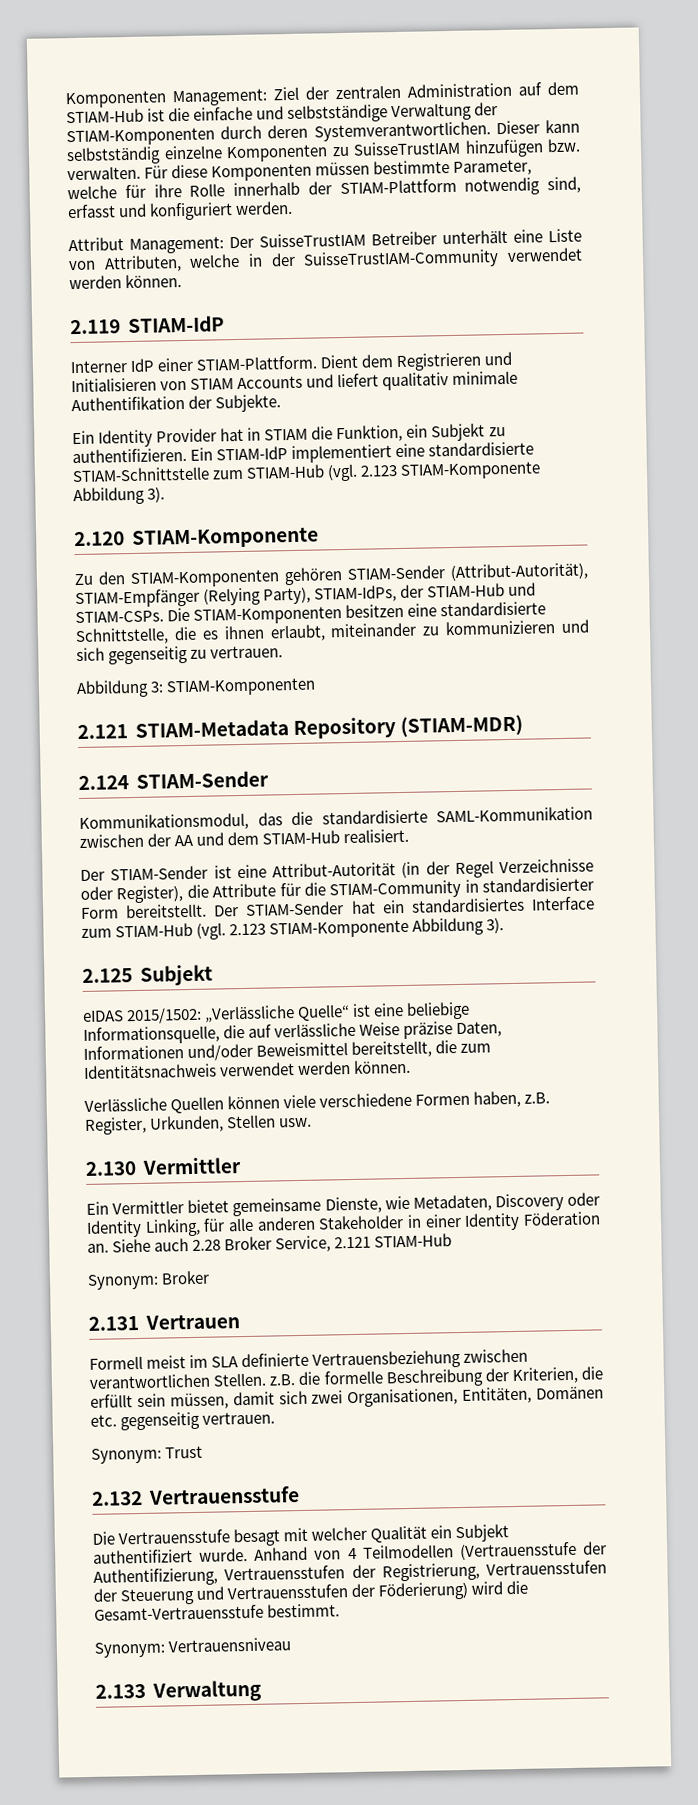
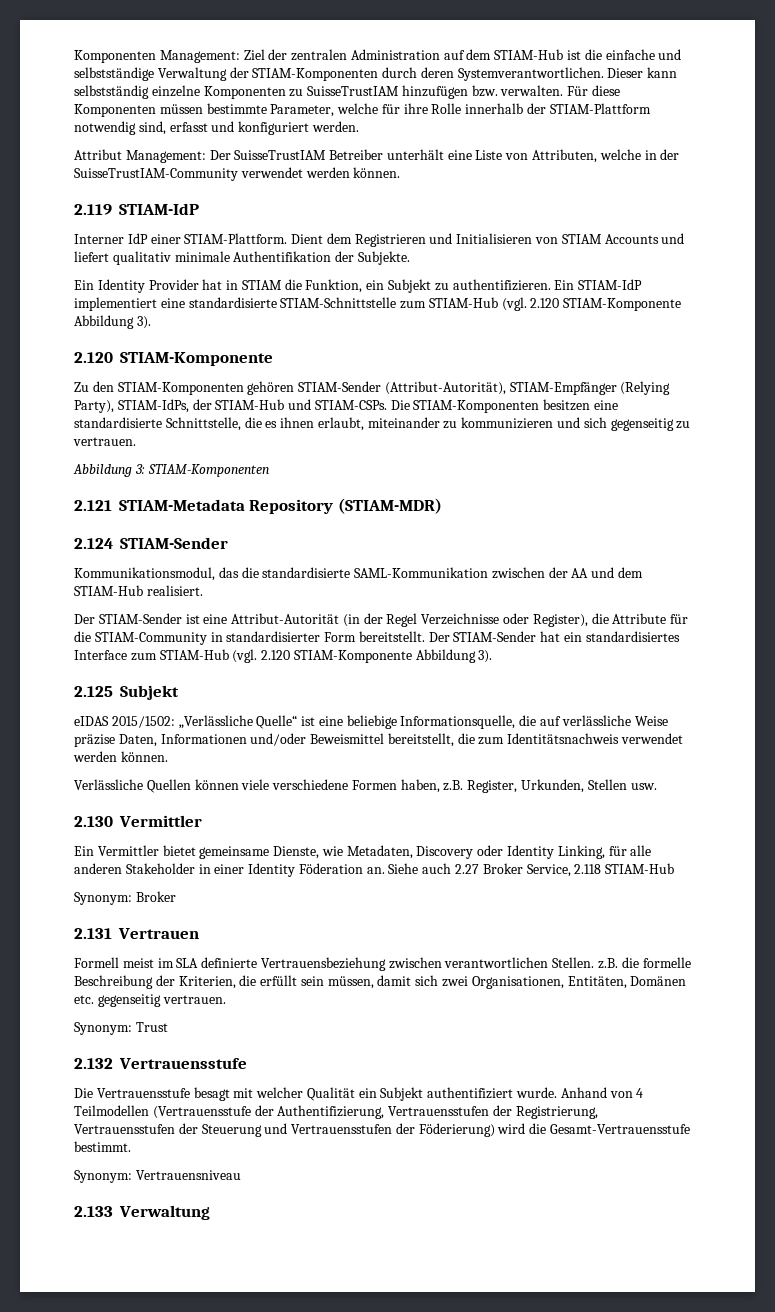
[360,465,399,477] 2.123 -> [530,298,560,308] 2.120
[229,923,267,936] 2.123 -> [261,650,291,660] 2.120
[192,1239,222,1251] 2.28 -> [455,864,480,874] 2.27
[334,1236,372,1249] 2.121 -> [574,864,602,874] 2.118

